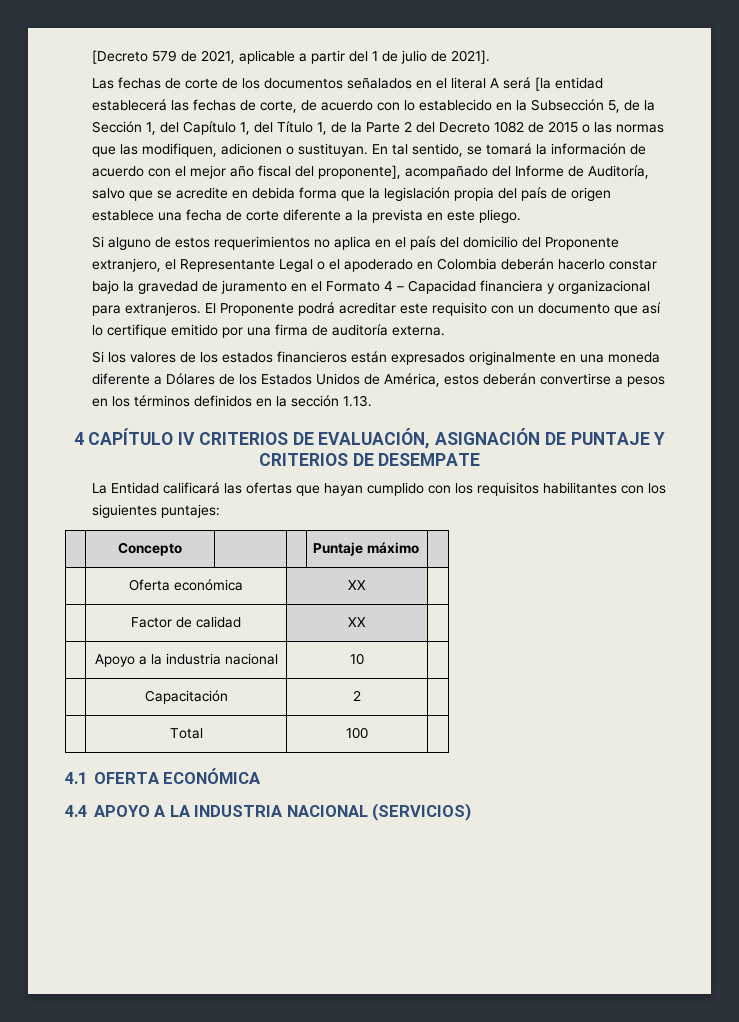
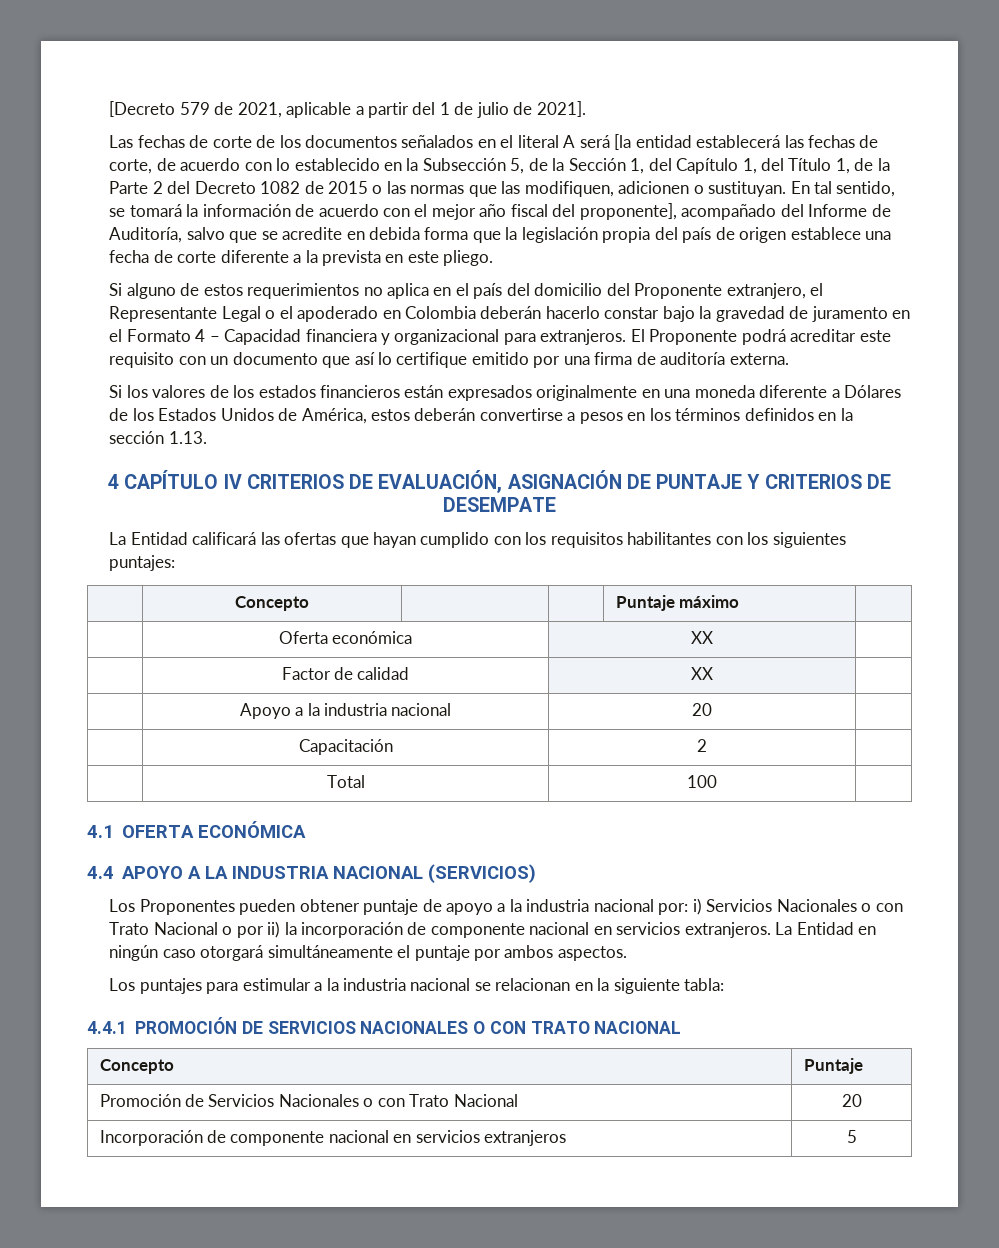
[350,653,364,665] 10 -> [692,703,713,716] 20
(472, 812) none -> [109,898,903,915] [109,921,877,938] [109,945,627,961] [109,978,725,994] [87,1017,682,1034] [99,1059,174,1074] [803,1058,863,1074] [99,1094,518,1107] [841,1094,862,1107] [99,1130,567,1146] [846,1130,857,1143] // Los Proponentes pueden obtener puntaje de apoyo a la industria nacional por: i) Servicios Nacionales o con Trato Nacional o por ii) la incorporación de componente nacional en servicios extranjeros. La Entidad en ningún caso otorgará simultáneamente el puntaje por ambos aspectos. // Los puntajes para estimular a la industria nacional se relacionan en la siguiente tabla: // 4.4.1 PROMOCIÓN DE SERVICIOS NACIONALES O CON TRATO NACIONAL // Concepto | Puntaje // Promoción de Servicios Nacionales o con Trato Nacional | 20 // Incorporación de componente nacional en servicios extranjeros | 5

